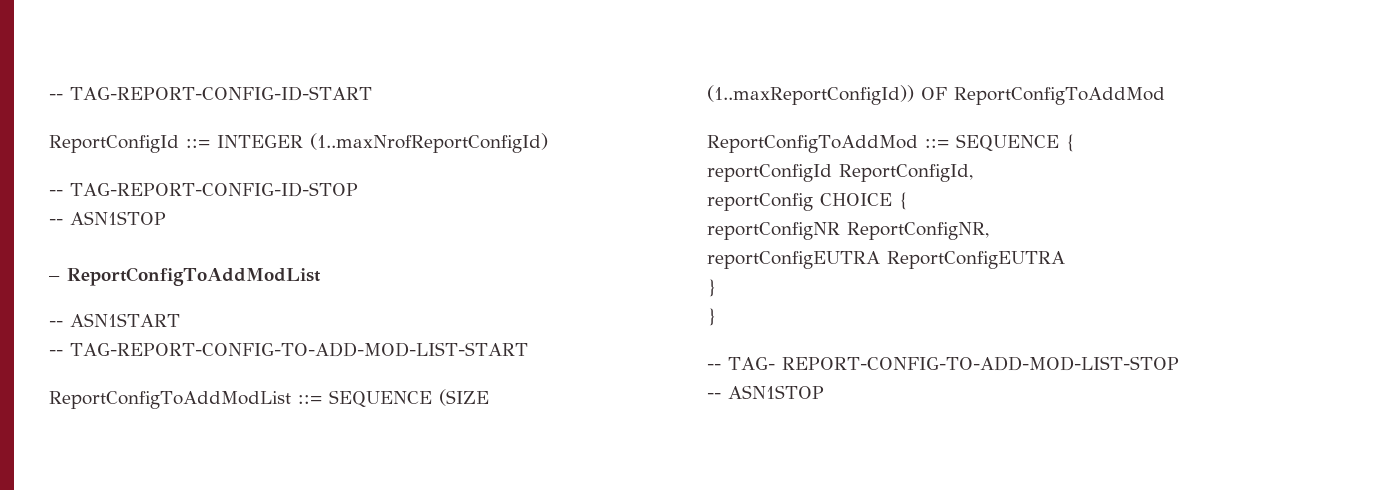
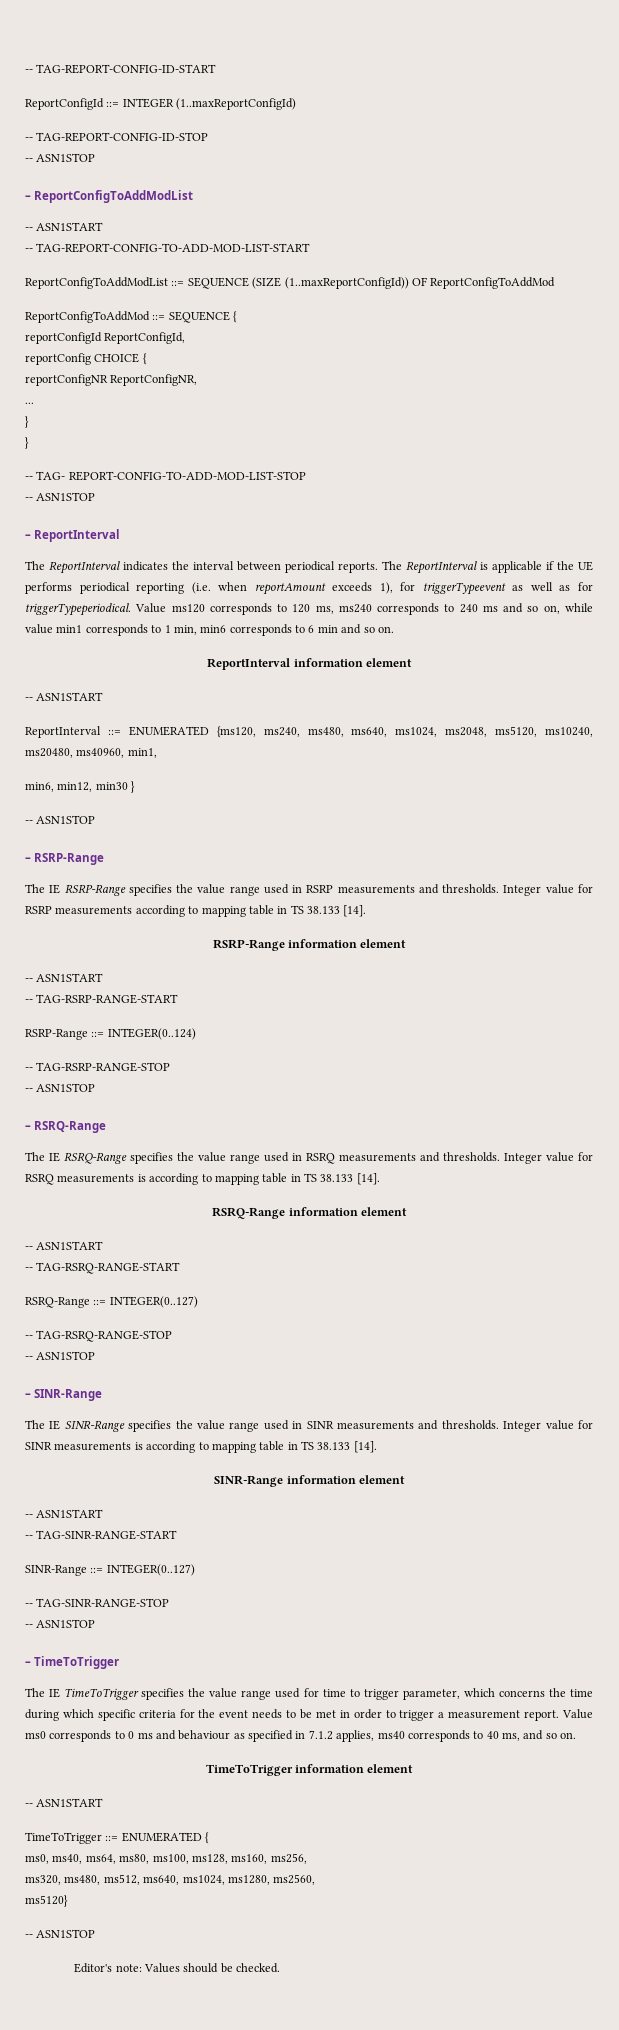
[310,133,548,153] (1..maxNrofReportConfigId) -> [176,98,297,110] (1..maxReportConfigId)
[707,251,1065,269] reportConfigEUTRA ReportConfigEUTRA -> [25,402,34,404] ...
(824, 392) none -> [25,529,121,542] [25,561,593,574] [25,582,594,595] [25,603,593,616] [25,624,394,636] [207,658,412,670] [25,692,104,701] [25,726,593,738] [25,748,157,758] [25,781,136,793] [25,815,96,824] [25,853,105,865] [25,884,593,896] [25,905,367,917] [212,939,407,951] [25,973,104,982] [25,994,179,1004] [25,1028,196,1040] [25,1062,171,1072] [25,1083,96,1092] [25,1121,107,1133] [25,1152,593,1164] [25,1173,380,1185] [212,1207,407,1219] [25,1241,104,1250] [25,1262,181,1274] [25,1296,198,1308] [25,1330,173,1342] [25,1351,96,1360] [25,1389,103,1401] [25,1420,593,1432] [25,1441,377,1453] [214,1475,405,1487] [25,1509,104,1518] [25,1530,178,1540] [25,1564,195,1576] [25,1598,170,1608] [25,1619,96,1628] [25,1656,120,1669] [25,1688,593,1700] [25,1709,594,1721] [25,1730,577,1742] [205,1764,414,1776] [25,1798,104,1807] [25,1832,210,1844] [25,1853,307,1864] [25,1874,316,1885] [25,1895,68,1907] [25,1929,96,1938] [74,1963,281,1973] // – ReportInterval // The ReportInterval indicates the interval between periodical reports. The ReportInterval is applicable if the UE performs periodical reporting (i.e. when reportAmount exceeds 1), for triggerTypeevent as well as for triggerTypeperiodical. Value ms120 corresponds to 120 ms, ms240 corresponds to 240 ms and so on, while value min1 corresponds to 1 min, min6 corresponds to 6 min and so on. // ReportInterval information element // -- ASN1START // ReportInterval ::= ENUMERATED {ms120, ms240, ms480, ms640, ms1024, ms2048, ms5120, ms10240, ms20480, ms40960, min1, // min6, min12, min30 } // -- ASN1STOP // – RSRP-Range // The IE RSRP-Range specifies the value range used in RSRP measurements and thresholds. Integer value for RSRP measurements according to mapping table in TS 38.133 [14]. // RSRP-Range information element // -- ASN1START // -- TAG-RSRP-RANGE-START // RSRP-Range ::= INTEGER(0..124) // -- TAG-RSRP-RANGE-STOP // -- ASN1STOP // – RSRQ-Range // The IE RSRQ-Range specifies the value range used in RSRQ measurements and thresholds. Integer value for RSRQ measurements is according to mapping table in TS 38.133 [14]. // RSRQ-Range information element // -- ASN1START // -- TAG-RSRQ-RANGE-START // RSRQ-Range ::= INTEGER(0..127) // -- TAG-RSRQ-RANGE-STOP // -- ASN1STOP // – SINR-Range // The IE SINR-Range specifies the value range used in SINR measurements and thresholds. Integer value for SINR measurements is according to mapping table in TS 38.133 [14]. // SINR-Range information element // -- ASN1START // -- TAG-SINR-RANGE-START // SINR-Range ::= INTEGER(0..127) // -- TAG-SINR-RANGE-STOP // -- ASN1STOP // – TimeToTrigger // The IE TimeToTrigger specifies the value range used for time to trigger parameter, which concerns the time during which specific criteria for the event needs to be met in order to trigger a measurement report. Value ms0 corresponds to 0 ms and behaviour as specified in 7.1.2 applies, ms40 corresponds to 40 ms, and so on. // TimeToTrigger information element // -- ASN1START // TimeToTrigger ::= ENUMERATED { // ms0, ms40, ms64, ms80, ms100, ms128, ms160, ms256, // ms320, ms480, ms512, ms640, ms1024, ms1280, ms2560, // ms5120} // -- ASN1STOP // Editor's note: Values should be checked.

